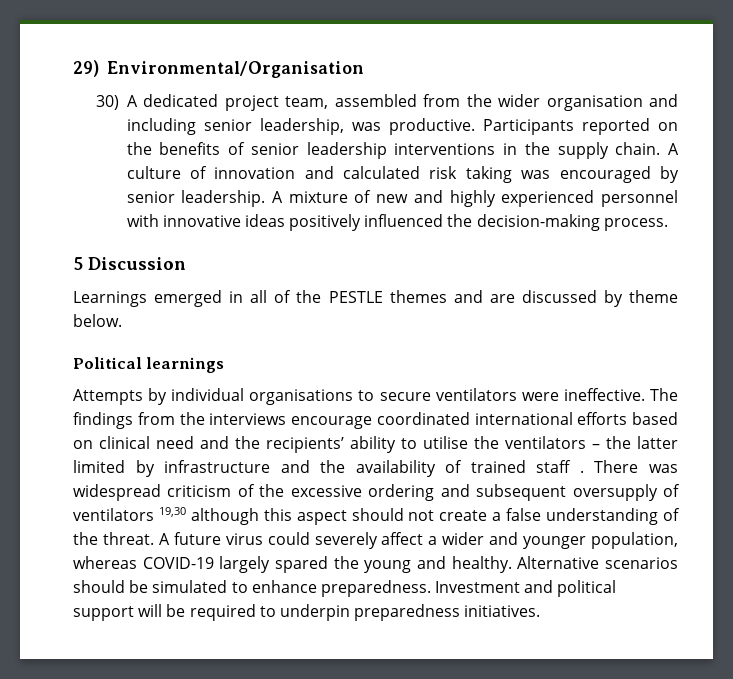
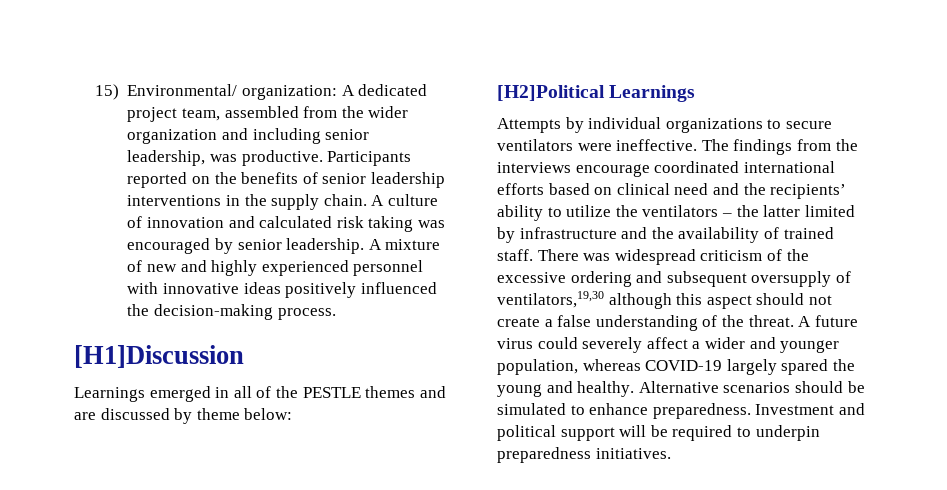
[73,60,364,78] [95,95,119,110] 29) Environmental/Organisation // 30) -> [94,84,338,100] 15) Environmental/ organization:
[546,95,643,111] organisation -> [127,129,218,144] organization
[73,257,186,270] 5 Discussion -> [74,345,244,368] [H1]Discussion
[73,314,122,327] [73,357,225,373] below. // Political learnings -> [244,408,293,420] [497,85,696,102] below: // [H2]Political Learnings
[249,389,354,405] organisations -> [665,118,763,133] organizations
[423,436,468,449] utilise -> [566,205,612,217] utilize
[536,460,584,473] staff . -> [497,249,533,261] staff.
[73,507,186,521] ventilators 19,30 -> [497,291,604,308] ventilators,19,30

